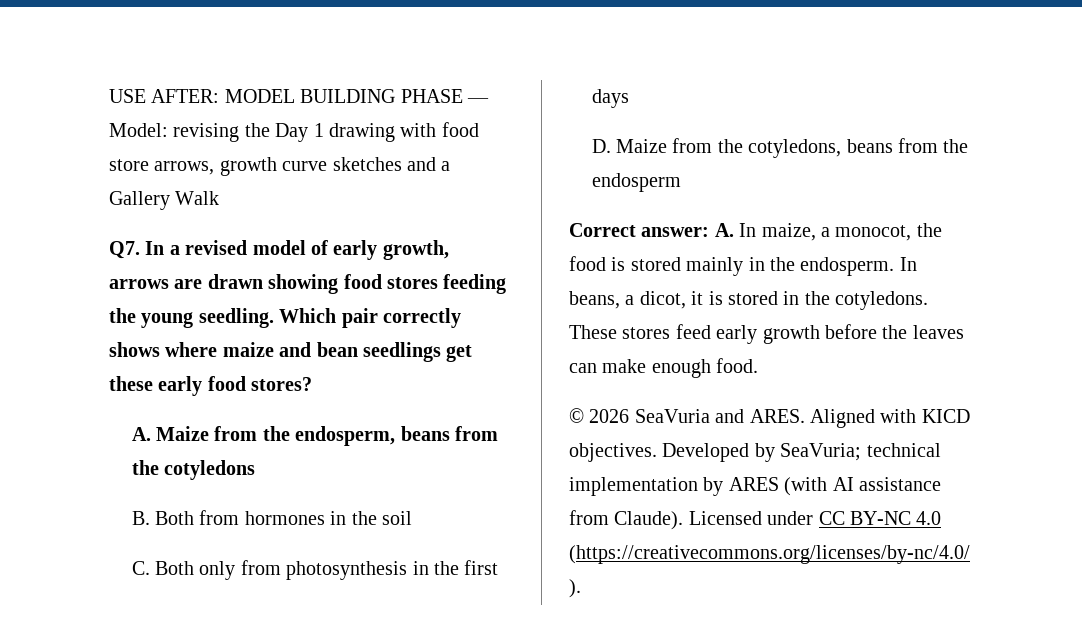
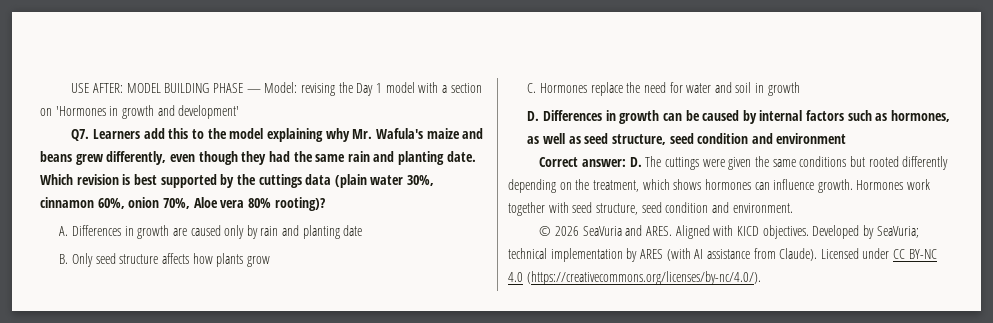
[329,122,479,142] [109,157,451,176] [109,191,220,210] [109,240,449,260] [109,274,507,294] [109,308,461,328] [109,342,473,362] [109,376,313,396] [131,426,499,446] [131,460,256,480] [131,510,413,525] [131,560,499,580] [591,89,629,108] [591,138,969,158] [591,173,681,192] [569,223,942,241] [569,256,917,276] [569,291,929,310] [569,324,964,344] [569,358,759,378] drawing with food store arrows, growth curve sketches and a Gallery Walk // Q7. In a revised model of early growth, arrows are drawn showing food stores feeding the young seedling. Which pair correctly shows where maize and bean seedlings get these early food stores? // A. Maize from the endosperm, beans from the cotyledons // B. Both from hormones in the soil // C. Both only from photosynthesis in the first days // D. Maize from the cotyledons, beans from the endosperm // Correct answer: A. In maize, a monocot, the food is stored mainly in the endosperm. In beans, a dicot, it is stored in the cotyledons. These stores feed early growth before the leaves can make enough food. -> [385,82,482,93] [40,105,240,119] [71,128,484,142] [40,151,476,165] [40,174,435,188] [40,197,325,211] [59,225,363,239] [59,253,270,267] [527,82,800,96] [527,110,951,124] [527,133,847,145] [539,156,949,170] [508,179,931,193] [508,202,793,216] model with a section on 'Hormones in growth and development' // Q7. Learners add this to the model explaining why Mr. Wafula's maize and beans grew differently, even though they had the same rain and planting date. Which revision is best supported by the cuttings data (plain water 30%, cinnamon 60%, onion 70%, Aloe vera 80% rooting)? // A. Differences in growth are caused only by rain and planting date // B. Only seed structure affects how plants grow // C. Hormones replace the need for water and soil in growth // D. Differences in growth can be caused by internal factors such as hormones, as well as seed structure, seed condition and environment // Correct answer: D. The cuttings were given the same conditions but rooted differently depending on the treatment, which shows hormones can influence growth. Hormones work together with seed structure, seed condition and environment.

